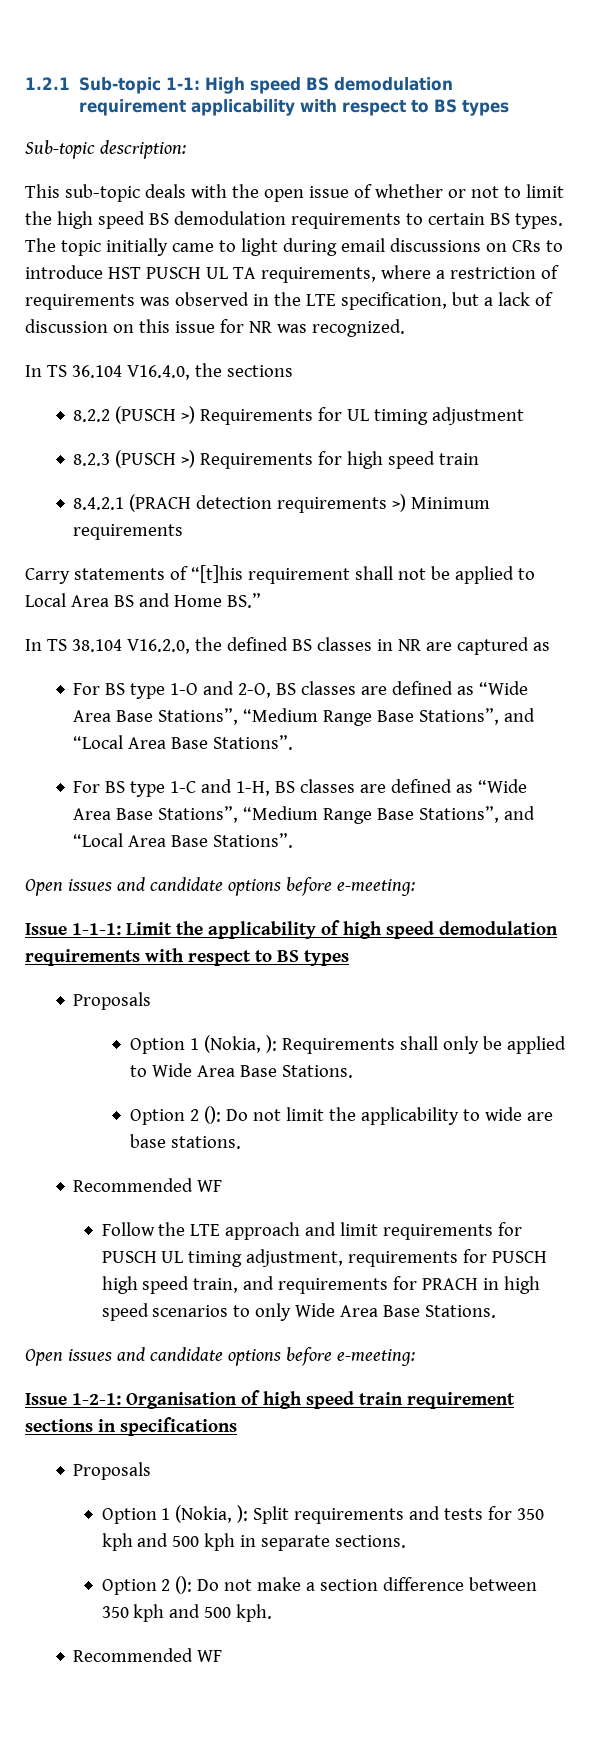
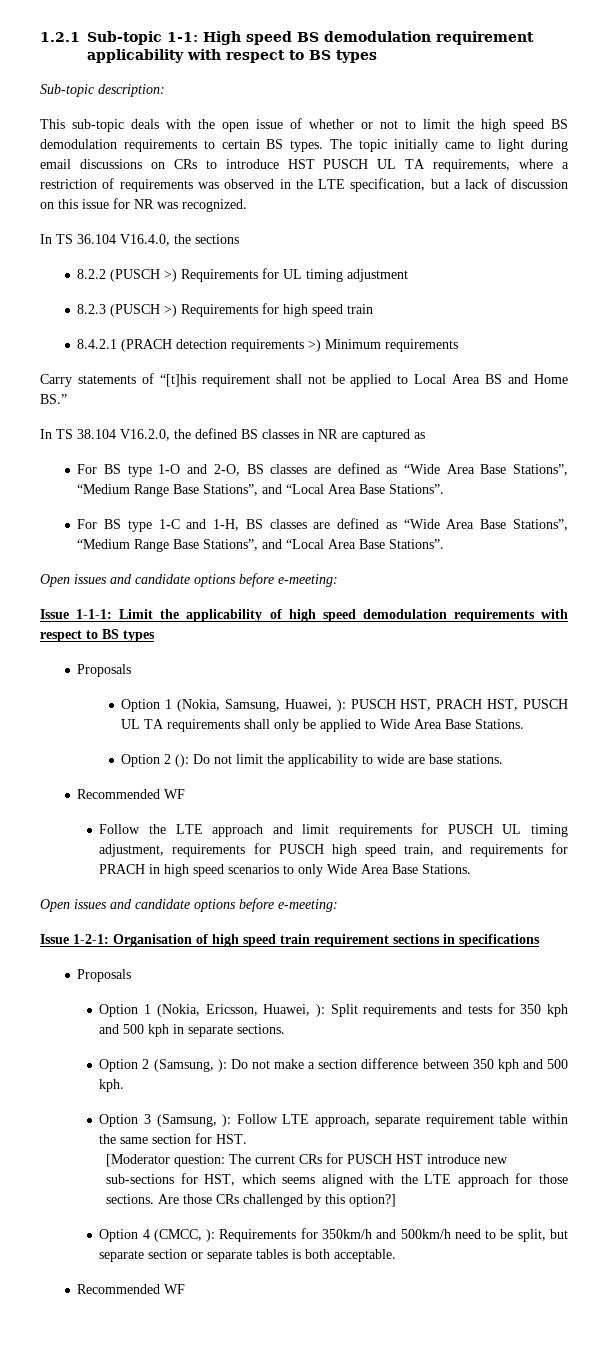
[265,1035,395,1054] ): Requirements -> [224,699,568,712] [121,719,241,732] Samsung, Huawei, ): PUSCH HST, PRACH HST, PUSCH UL TA requirements
(233, 1514) none -> [205,1004,311,1016] Ericsson, Huawei,
[175,1576,193,1594] (): -> [153,1059,227,1072] (Samsung, ):
(273, 1613) none -> [99,1114,568,1127] [99,1133,248,1144] [105,1153,508,1167] [105,1173,568,1187] [105,1194,396,1207] [99,1228,569,1242] [99,1249,397,1262] // Option 3 (Samsung, ): Follow LTE approach, separate requirement table within the same section for HST. // [Moderator question: The current CRs for PUSCH HST introduce new sub-sections for HST, which seems aligned with the LTE approach for those sections. Are those CRs challenged by this option?] // Option 4 (CMCC, ): Requirements for 350km/h and 500km/h need to be split, but separate section or separate tables is both acceptable.

